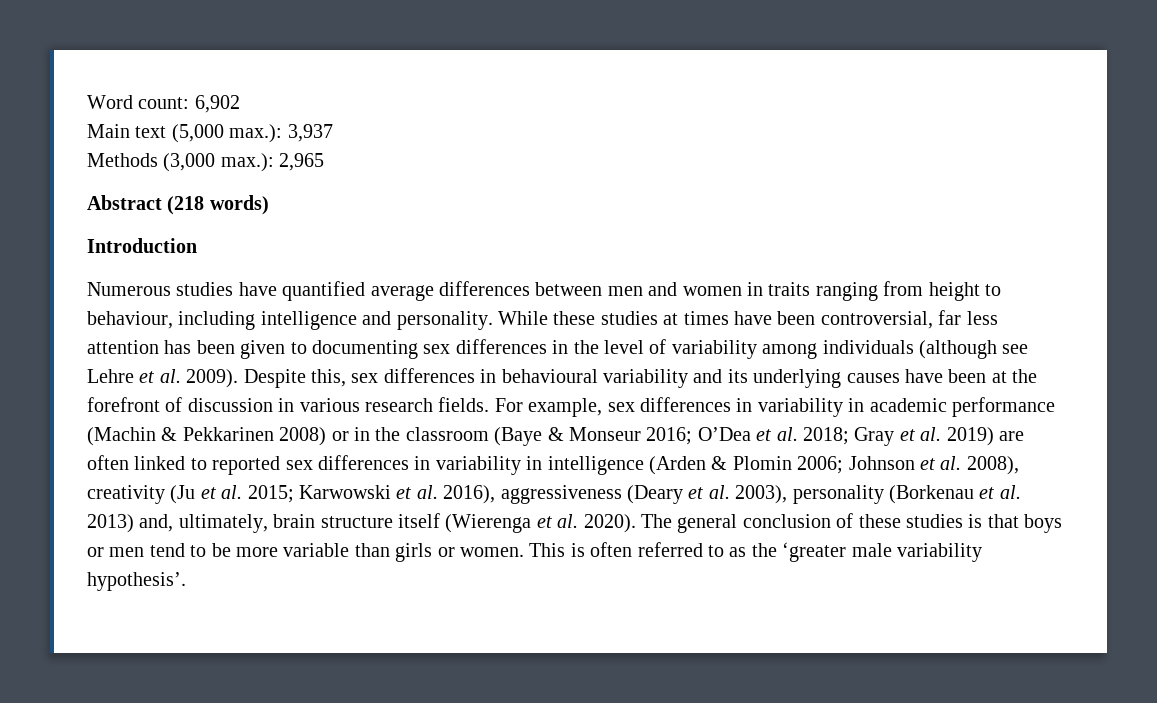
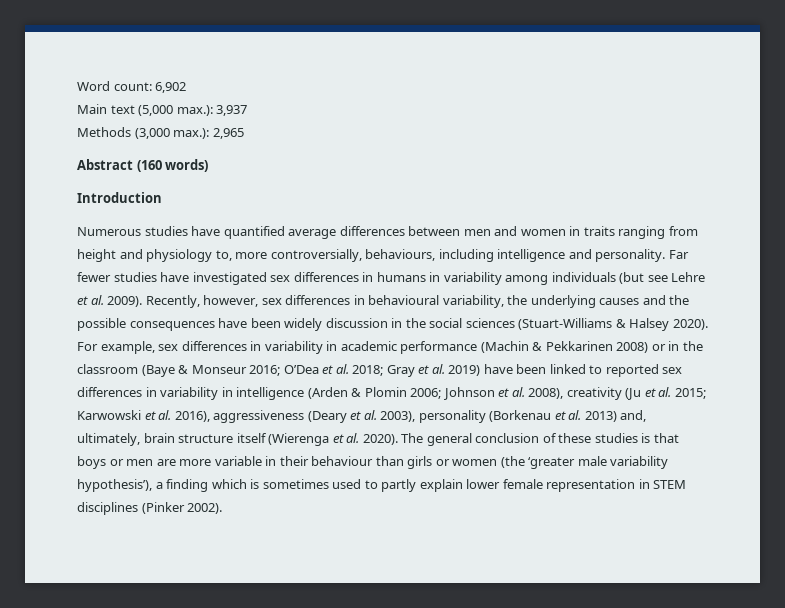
[167,196,205,215] (218 -> [136,160,162,172] (160
[984,284,1001,296] [87,310,998,330] [87,339,667,359] to behaviour, including intelligence and personality. While these studies at times have been controversial, far less attention has been given to documenting sex differences in the level of -> [119,249,689,262] [77,272,441,285] and physiology to, more controversially, behaviours, including intelligence and personality. Far fewer studies have investigated sex differences in humans in
[918,340,997,359] (although -> [619,272,645,284] (but
[243,369,346,388] Despite this, -> [145,295,259,308] Recently, however,
[602,369,1038,388] [87,397,490,412] variability and its underlying causes have been at the forefront of discussion in various research fields. -> [442,295,690,308] [77,318,708,331] variability, the underlying causes and the possible consequences have been widely discussion in the social sciences (Stuart-Williams & Halsey 2020).
[998,431,1024,441] [87,455,129,470] are often -> [483,364,547,374] have been
[149,542,982,562] [87,572,186,591] tend to be more variable than girls or women. This is often referred to as the ‘greater male variability hypothesis’. -> [156,456,669,469] [77,479,687,492] [77,502,223,515] are more variable in their behaviour than girls or women (the ‘greater male variability hypothesis’), a finding which is sometimes used to partly explain lower female representation in STEM disciplines (Pinker 2002).

